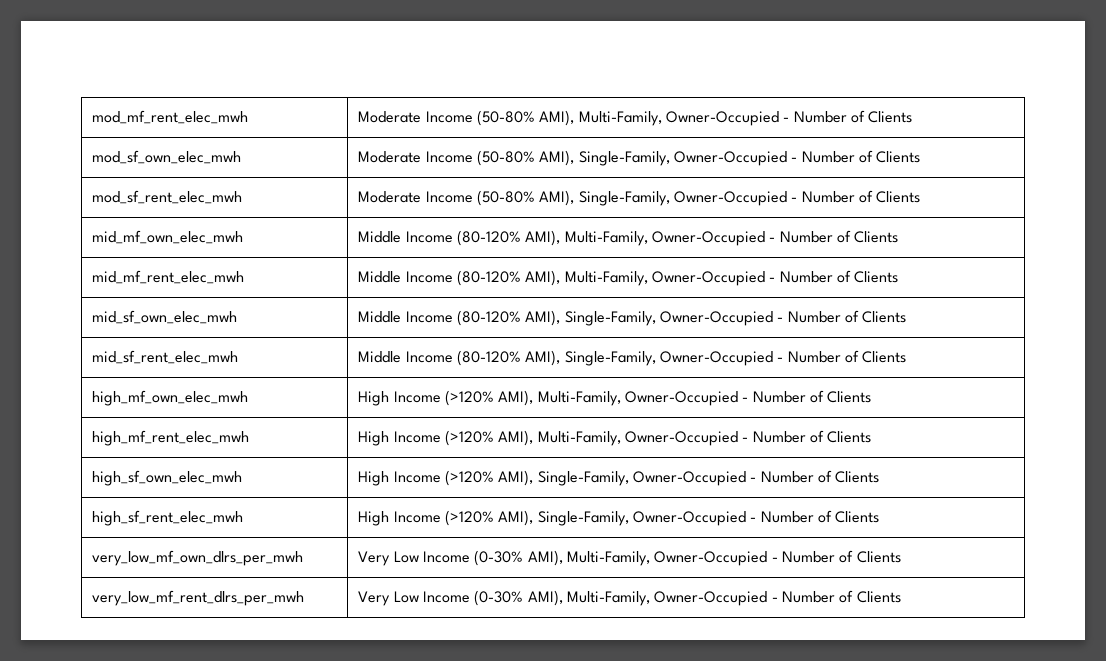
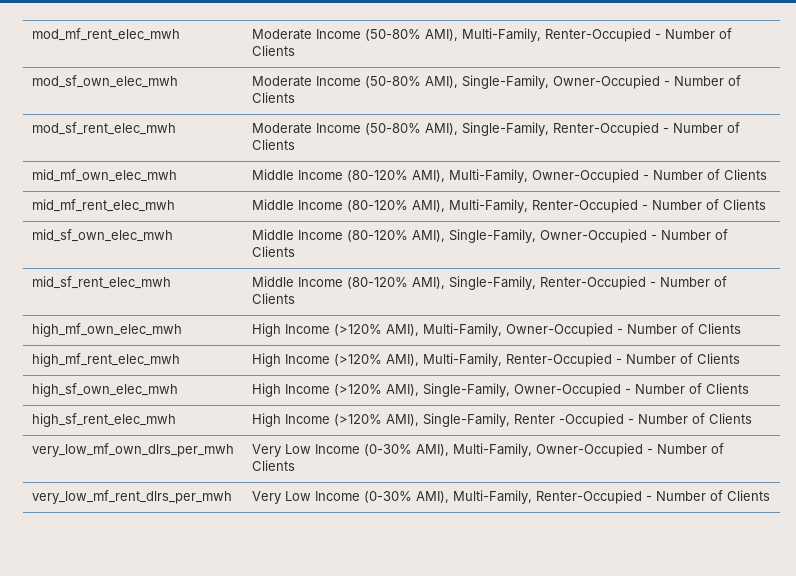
[665,111,779,126] Owner-Occupied -> [545,28,652,42] Renter-Occupied
[673,191,787,206] Owner-Occupied -> [553,122,660,136] Renter-Occupied
[651,271,765,286] Owner-Occupied -> [532,199,639,213] Renter-Occupied
[659,351,773,366] Owner-Occupied -> [540,276,647,290] Renter-Occupied
[624,431,738,446] Owner-Occupied -> [506,353,613,367] Renter-Occupied
[632,511,746,526] Owner-Occupied -> [514,413,625,427] Renter -Occupied
[654,591,768,606] Owner-Occupied -> [536,490,643,504] Renter-Occupied

